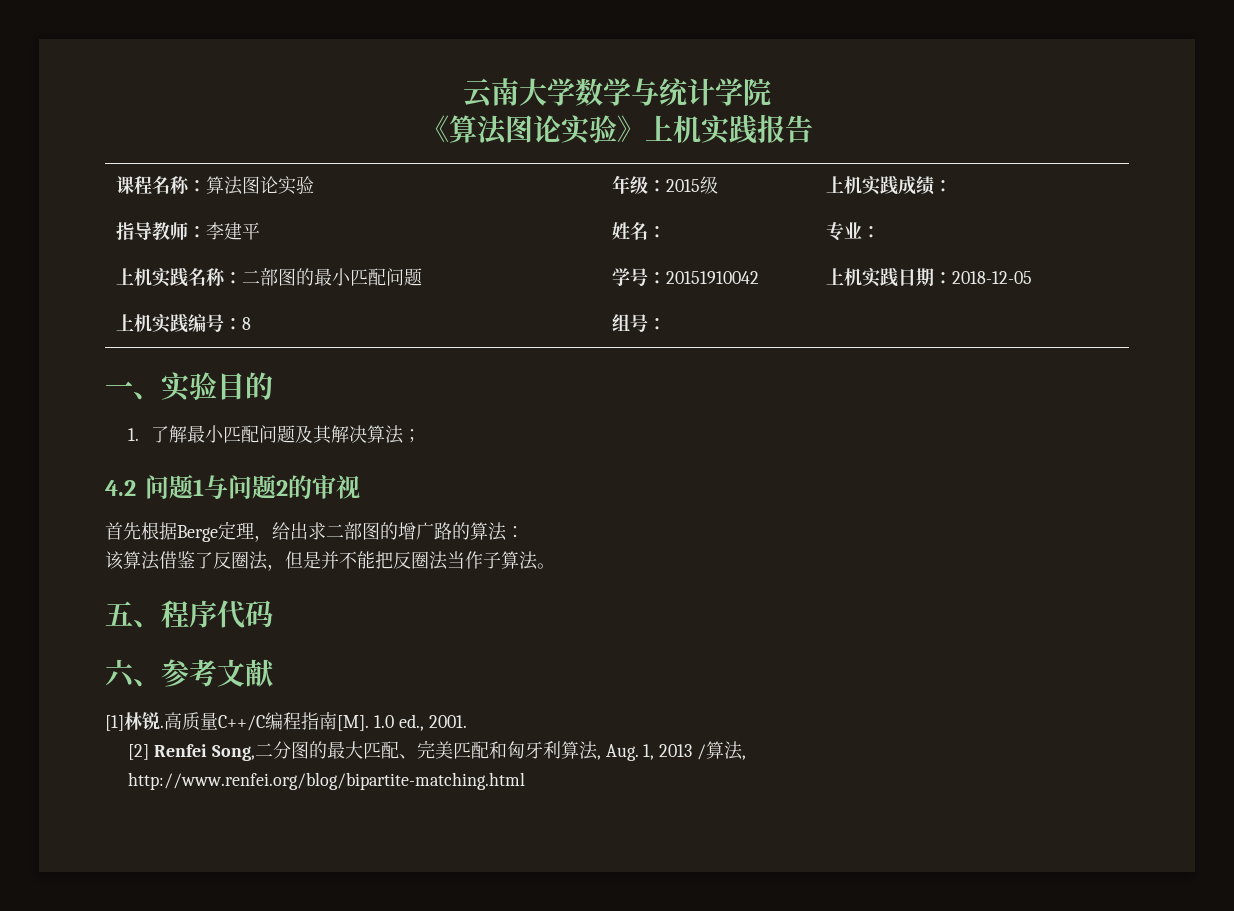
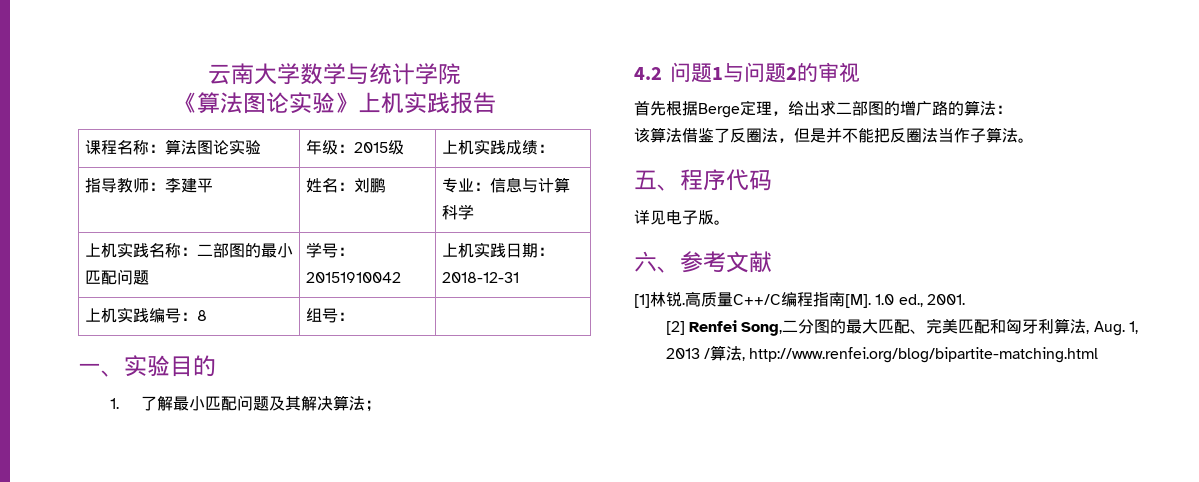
(666, 232) none -> [353,178,386,193] 刘鹏
(880, 232) none -> [489,177,570,193] [441,204,474,220] 信息与计算科学
[951,271,1032,284] 2018-12-05 -> [441,272,519,283] 2018-12-31
(273, 614) none -> [634,210,730,225] // 详见电子版。

